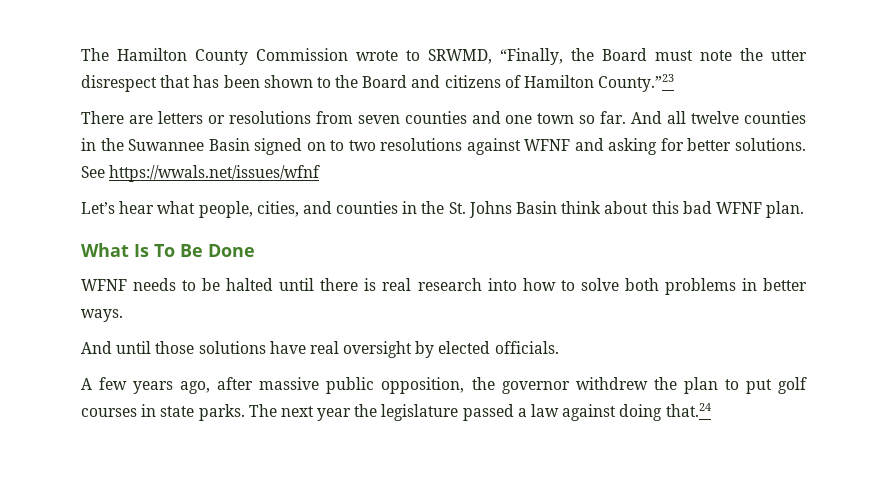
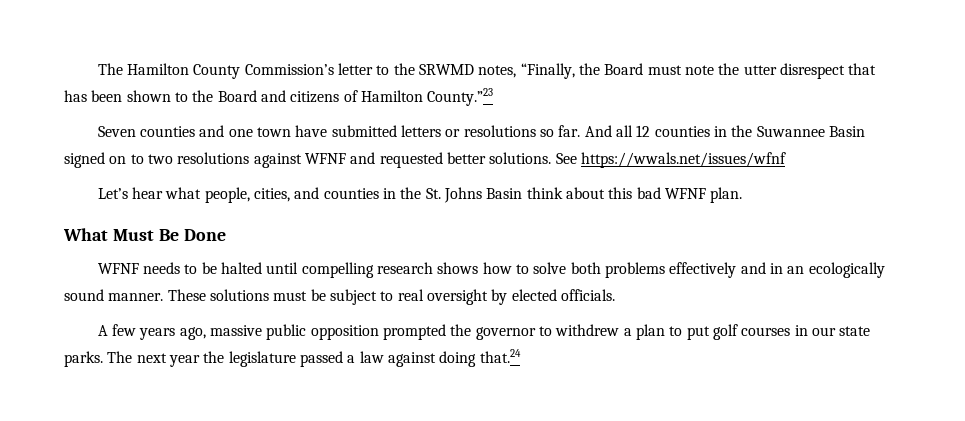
[256,48,492,64] Commission wrote to SRWMD, -> [244,63,517,78] Commission’s letter to the SRWMD notes,
[81,111,575,124] There are letters or resolutions from seven counties and one town -> [97,125,536,137] Seven counties and one town have submitted letters or resolutions
[691,111,740,124] twelve -> [636,125,651,137] 12
[608,138,684,155] asking for -> [379,152,443,168] requested
[134,244,175,257] Is To -> [112,229,154,241] Must
[320,278,517,291] there is real research into -> [301,262,479,278] compelling research shows
[741,278,807,291] [81,309,123,322] [81,341,306,354] in better ways. // And until those solutions have -> [669,262,885,278] [64,289,394,305] effectively and in an ecologically sound manner. These solutions must be subject to
[217,377,254,390] after -> (206, 333) none
[381,377,677,394] opposition, the governor withdrew the -> [310,324,632,340] opposition prompted the governor to withdrew a
(157, 410) none -> [811,327,836,336] our

